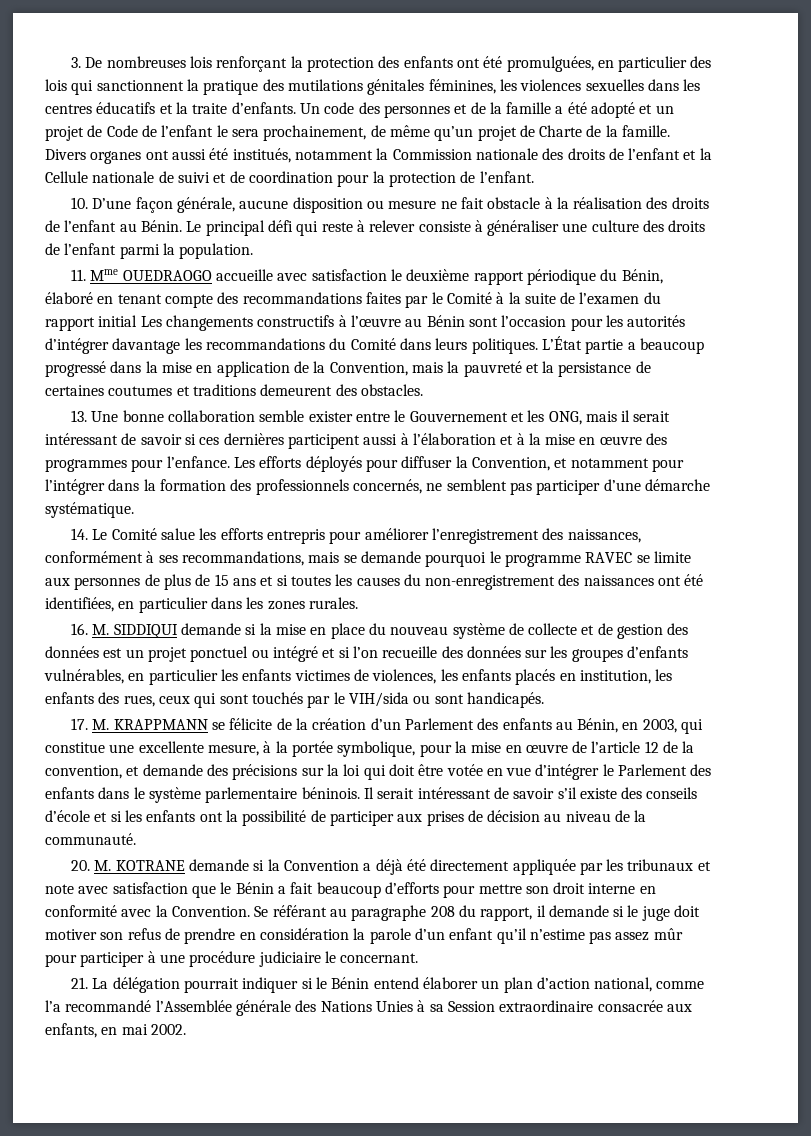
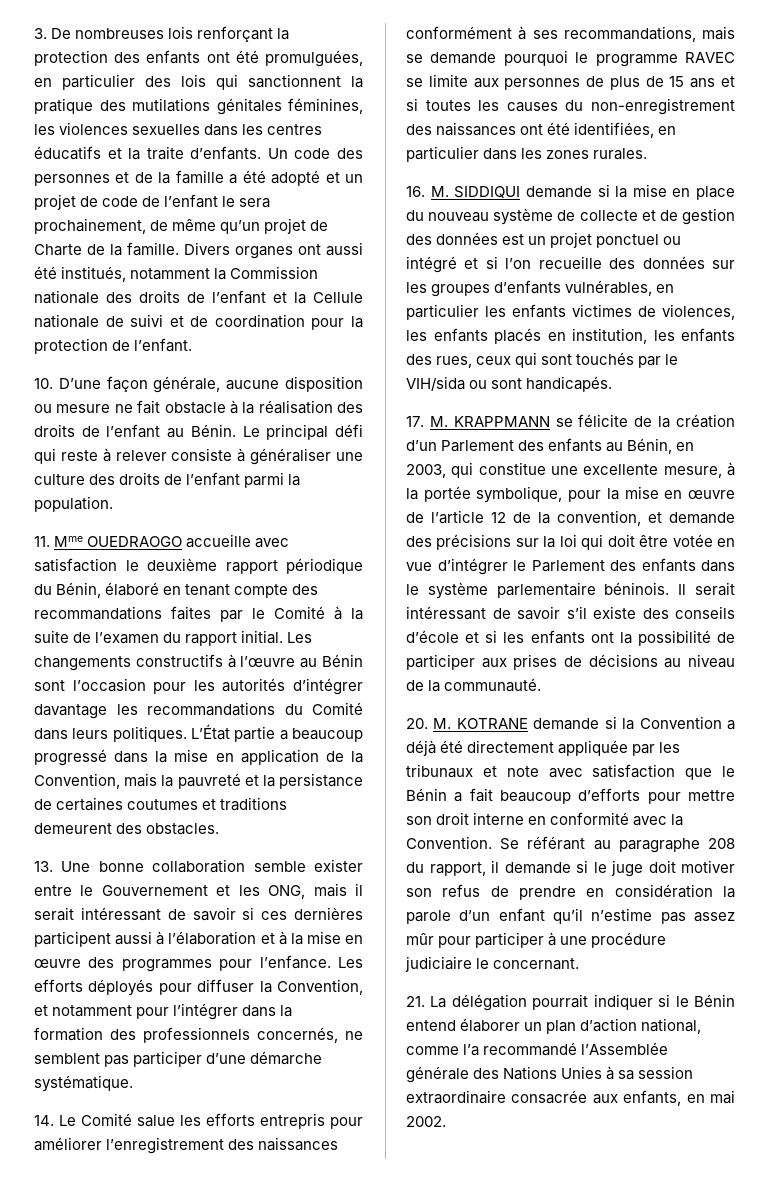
[106,125,138,137] Code -> [102,196,139,207] code
[98,315,138,327] initial -> [241,630,284,644] initial.
[567,529,641,543] naissances, -> [258,1137,339,1151] naissances
[487,810,541,822] décision -> [588,654,658,667] décisions
[447,1001,495,1012] Session -> [638,1066,694,1079] session

